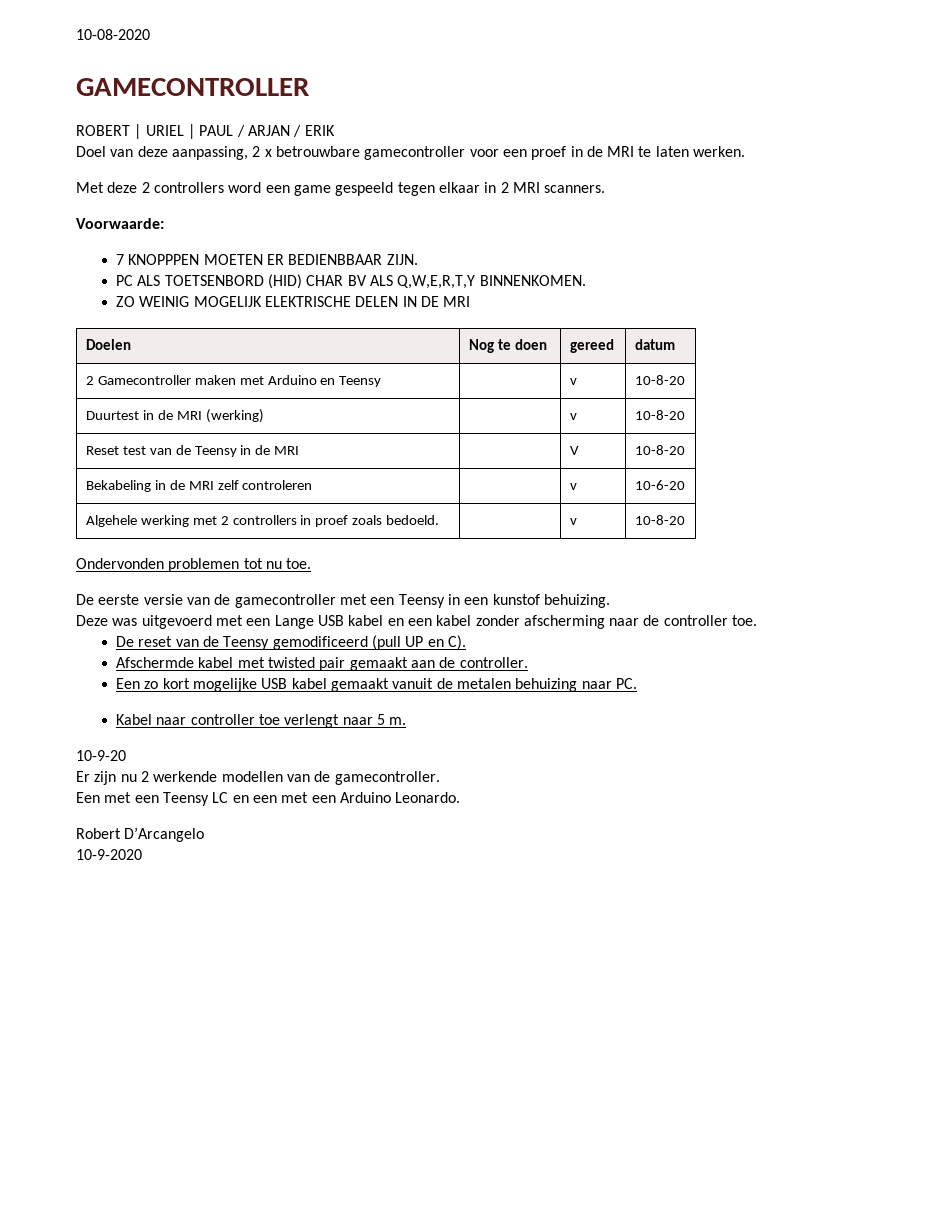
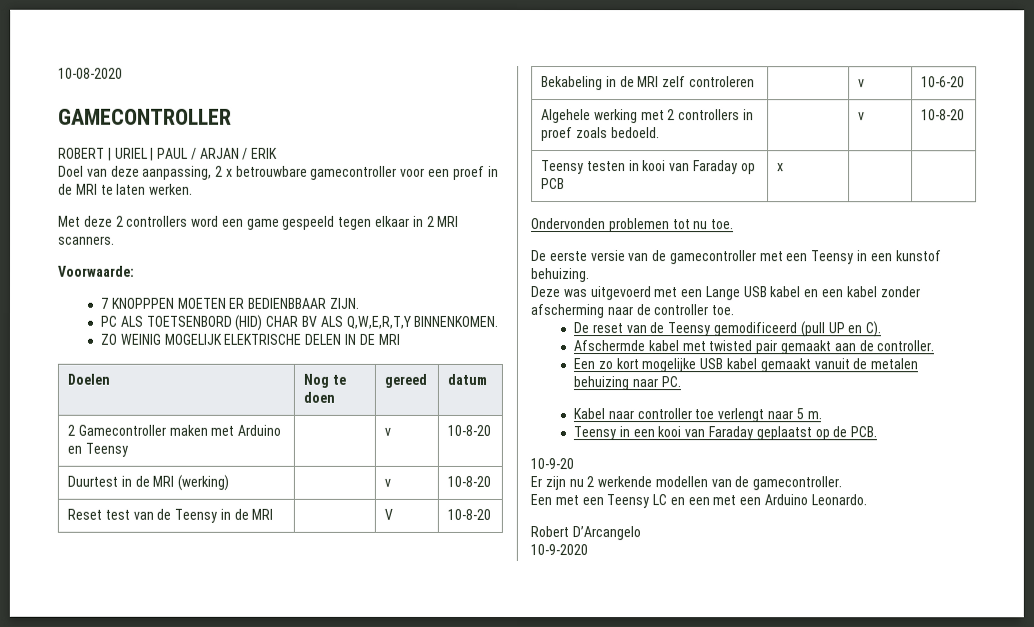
(685, 520) none -> [540,160,756,175] [540,178,565,190] [776,163,784,172] // Teensy testen in kooi van Faraday op PCB | x | |
(407, 721) none -> [573,426,878,441] // Teensy in een kooi van Faraday geplaatst op de PCB.

